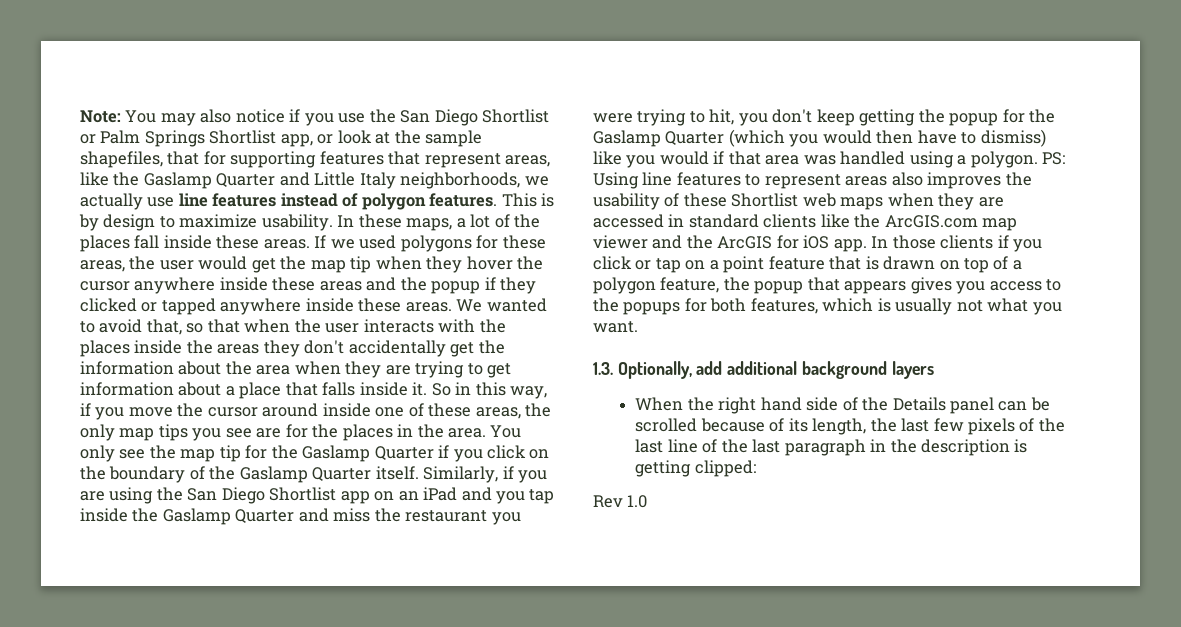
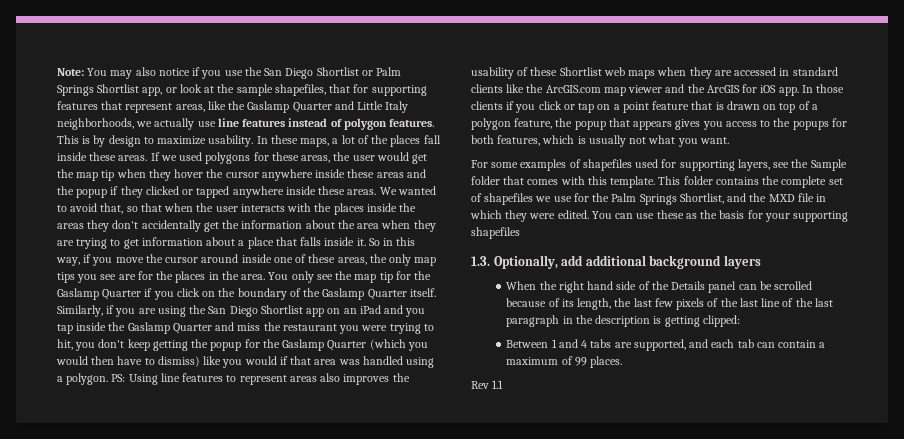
(638, 327) none -> [471,159,847,171] [471,176,843,188] [471,193,827,205] [470,210,849,222] [471,227,520,239] // For some examples of shapefiles used for supporting layers, see the Sample folder that comes with this template. This folder contains the complete set of shapefiles we use for the Palm Springs Shortlist, and the MXD file in which they were edited. You can use these as the basis for your supporting shapefiles
(756, 468) none -> [506,339,826,351] [506,356,623,368] // Between 1 and 4 tabs are supported, and each tab can contain a maximum of 99 places.
[627,495,648,508] 1.0 -> [492,380,504,389] 1.1

